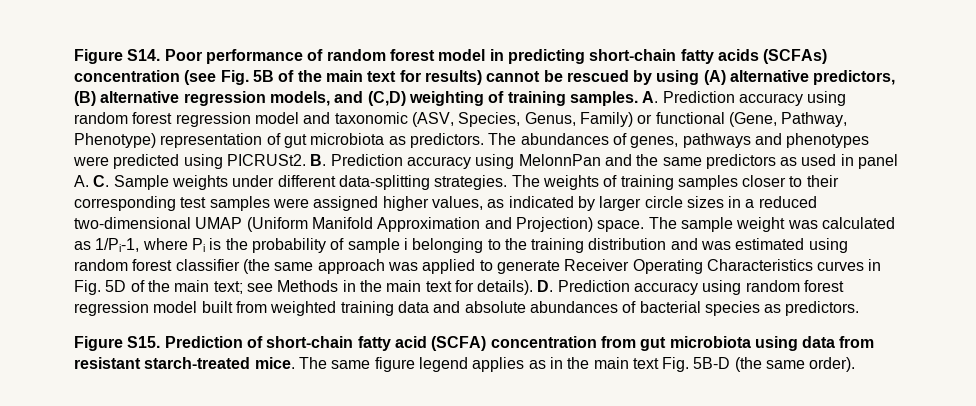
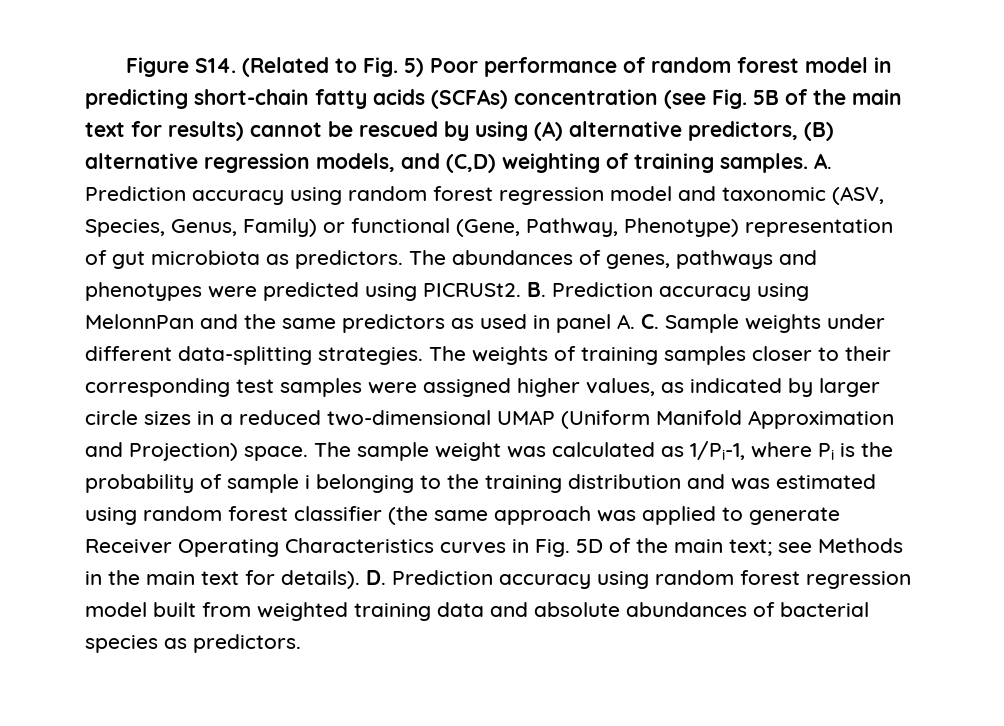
(161, 55) none -> [241,57,424,77] (Related to Fig. 5)
[74,336,875,351] [74,357,856,372] // Figure S15. Prediction of short-chain fatty acid (SCFA) concentration from gut microbiota using data from resistant starch-treated mice. The same figure legend applies as in the main text Fig. 5B-D (the same order). -> (301, 643) none

